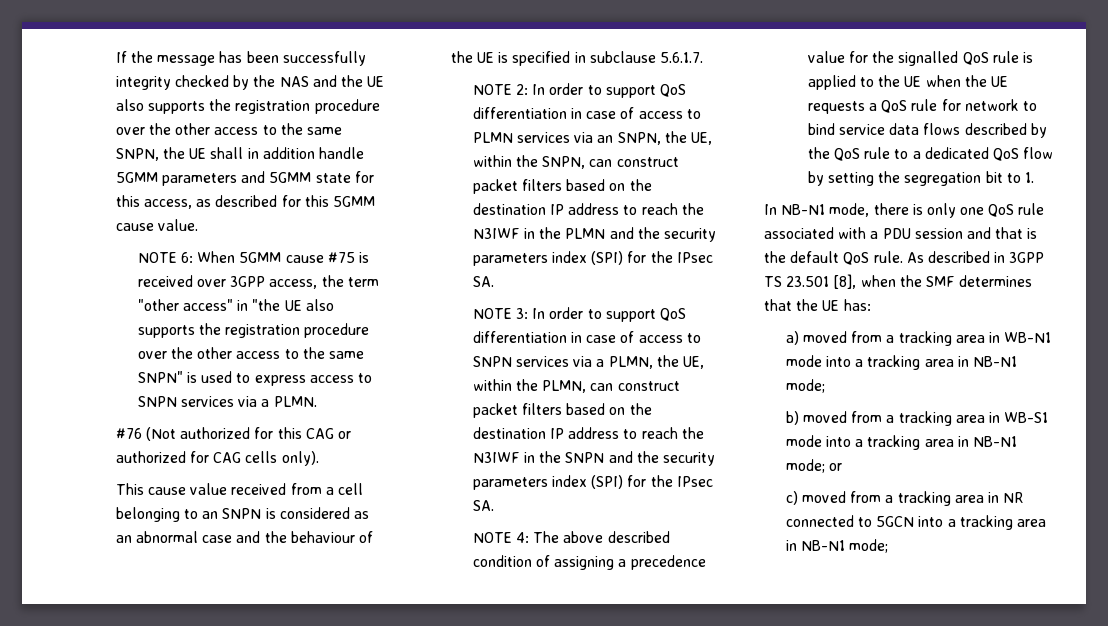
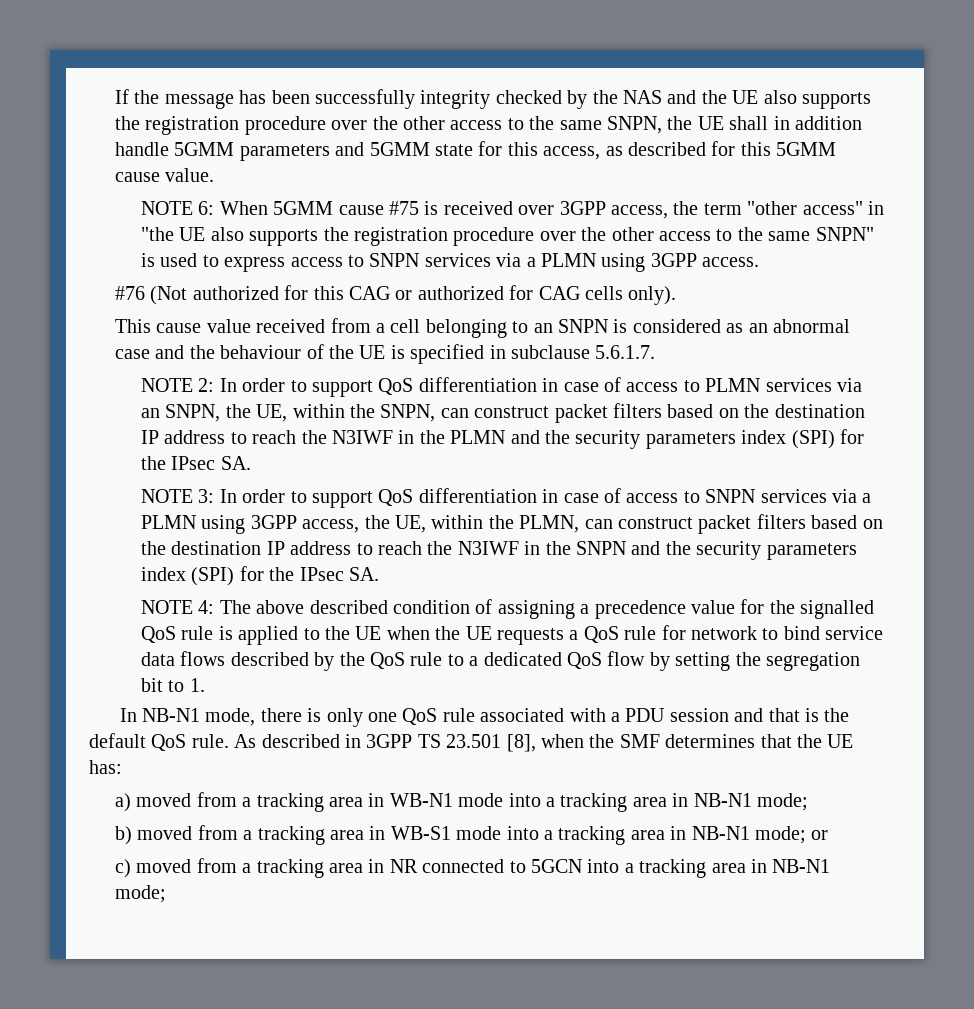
[273,396,317,407] PLMN. -> [541,253,760,272] PLMN using 3GPP access.
[608,356,653,369] PLMN, -> [141,515,360,534] PLMN using 3GPP access,

